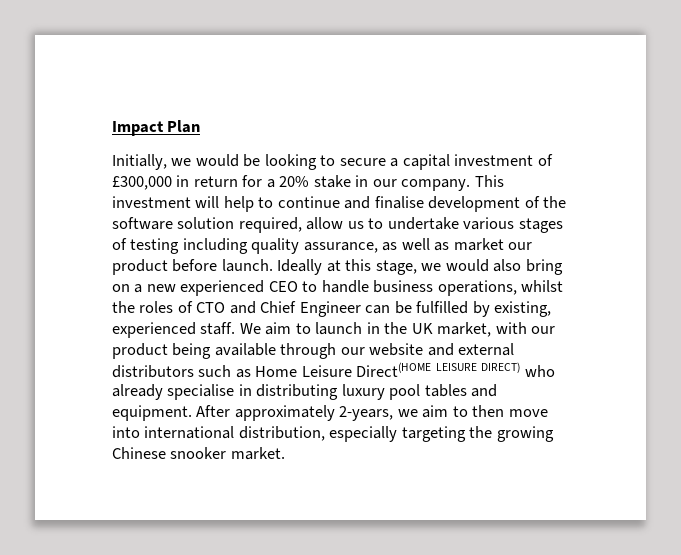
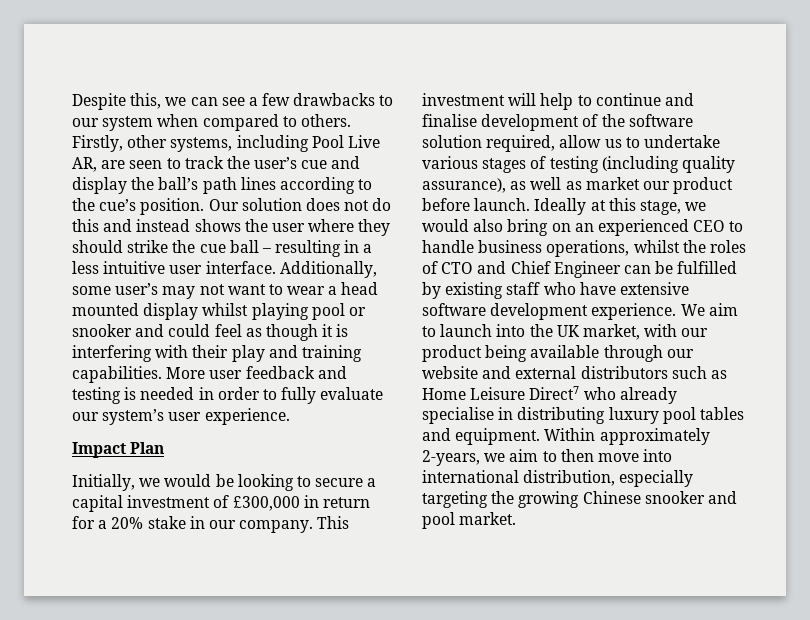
(112, 128) none -> [72,93,394,110] [72,114,351,131] [72,135,380,152] [72,156,361,172] [72,177,373,194] [72,198,392,215] [72,219,391,236] [72,240,373,257] [72,261,377,278] [72,282,379,299] [72,303,366,320] [72,324,349,341] [72,345,362,362] [72,366,347,383] [72,387,384,404] [72,408,290,425] Despite this, we can see a few drawbacks to our system when compared to others. Firstly, other systems, including Pool Live AR, are seen to track the user’s cue and display the ball’s path lines according to the cue’s position. Our solution does not do this and instead shows the user where they should strike the cue ball – resulting in a less intuitive user interface. Additionally, some user’s may not want to wear a head mounted display whilst playing pool or snooker and could feel as though it is interfering with their play and training capabilities. More user feedback and testing is needed in order to fully evaluate our system’s user experience. //
[182,238,378,254] including quality assurance, -> [601,156,735,173] [422,178,506,193] (including quality assurance),
[134,284,176,293] a new -> [574,223,594,232] an
[494,301,552,317] [112,322,236,338] existing, experienced staff. -> [445,282,689,299] [422,303,677,320] existing staff who have extensive software development experience.
[366,322,380,334] in -> [496,324,526,337] into
[356,362,521,377] Direct(HOME LEISURE DIRECT) -> [529,386,580,400] Direct7
[196,405,231,417] After -> [544,428,596,441] Within
(227, 453) none -> [707,491,737,504] [422,512,455,529] and pool

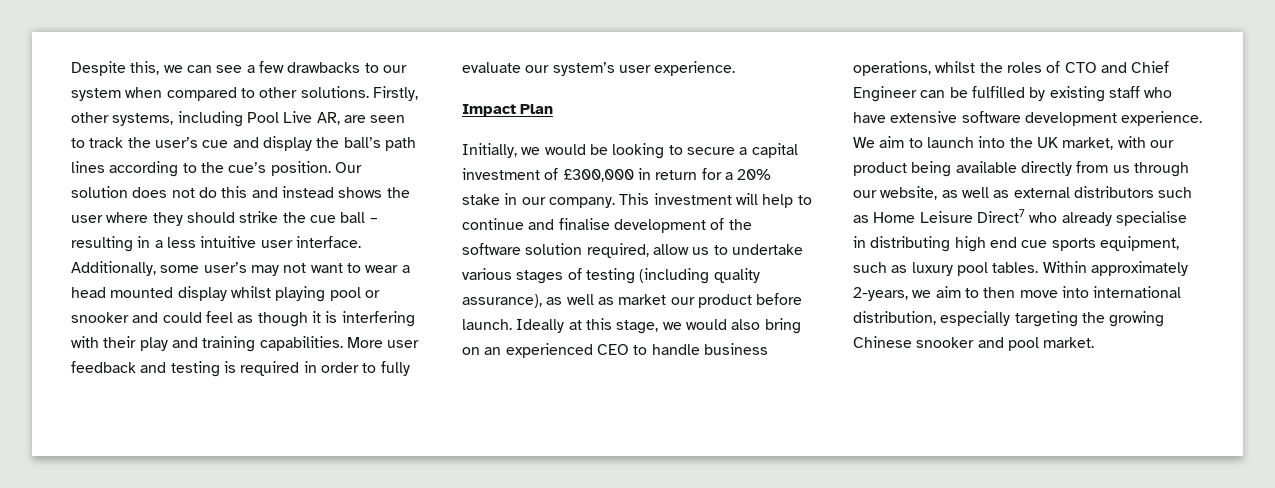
[300,114,351,127] others. -> [259,86,369,98] other solutions.
[140,387,195,400] needed -> [240,361,300,376] required
[603,345,694,362] [422,366,512,379] through our website and -> [1020,161,1189,177] [853,186,1010,200] directly from us through our website, as well as
[608,407,744,424] [422,428,541,445] luxury pool tables and equipment. -> [954,236,1179,252] [853,262,1039,276] high end cue sports equipment, such as luxury pool tables.

